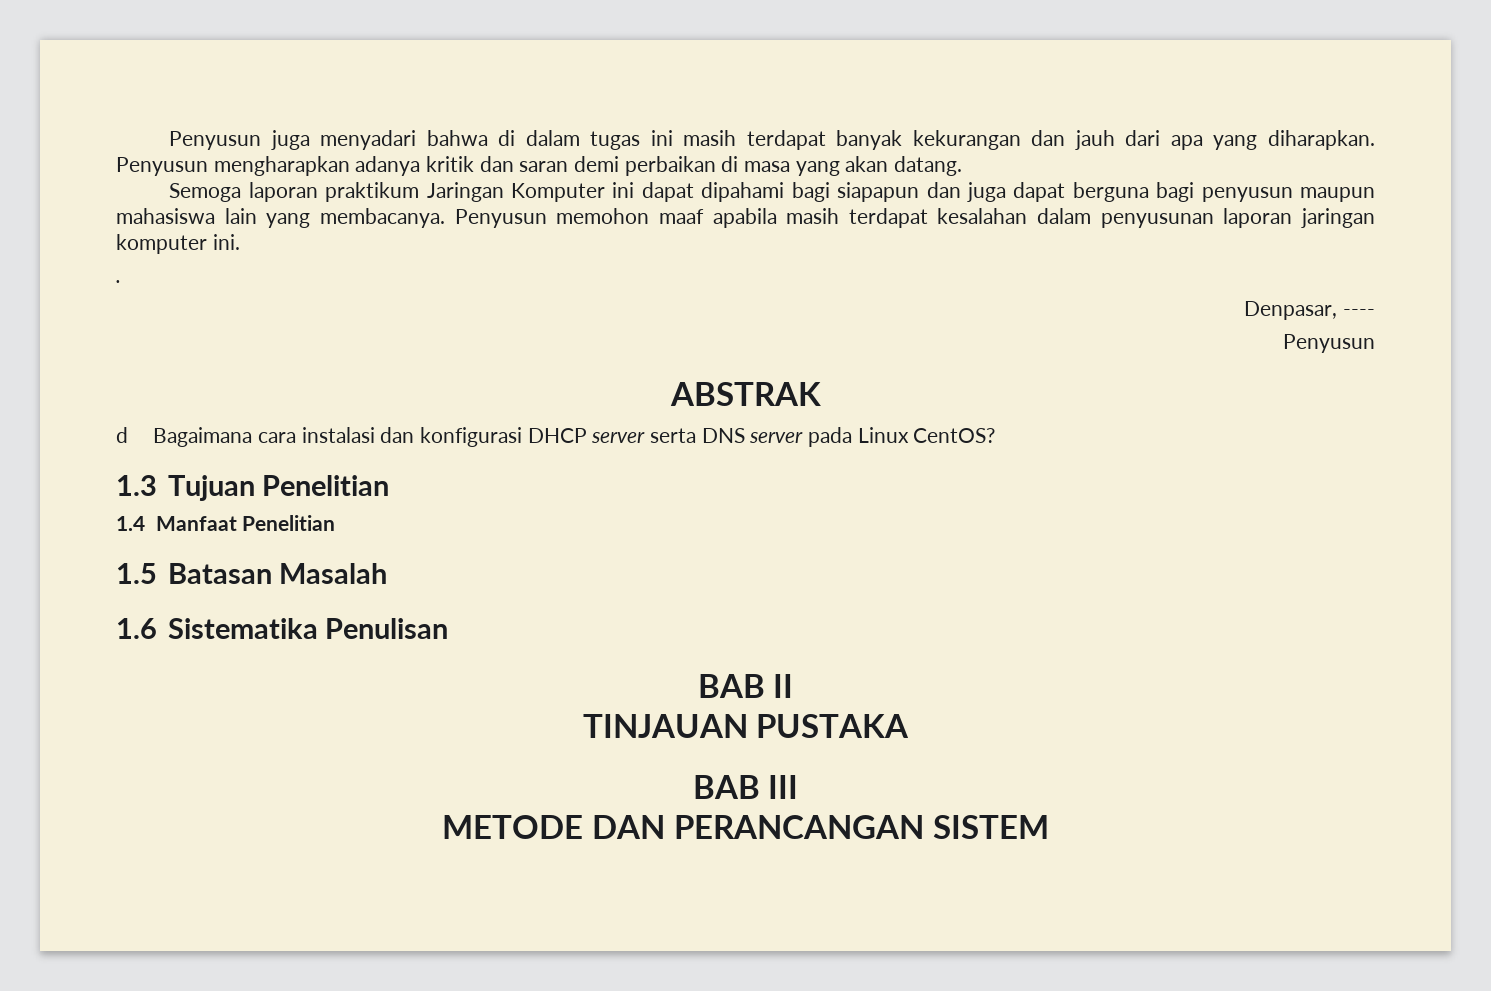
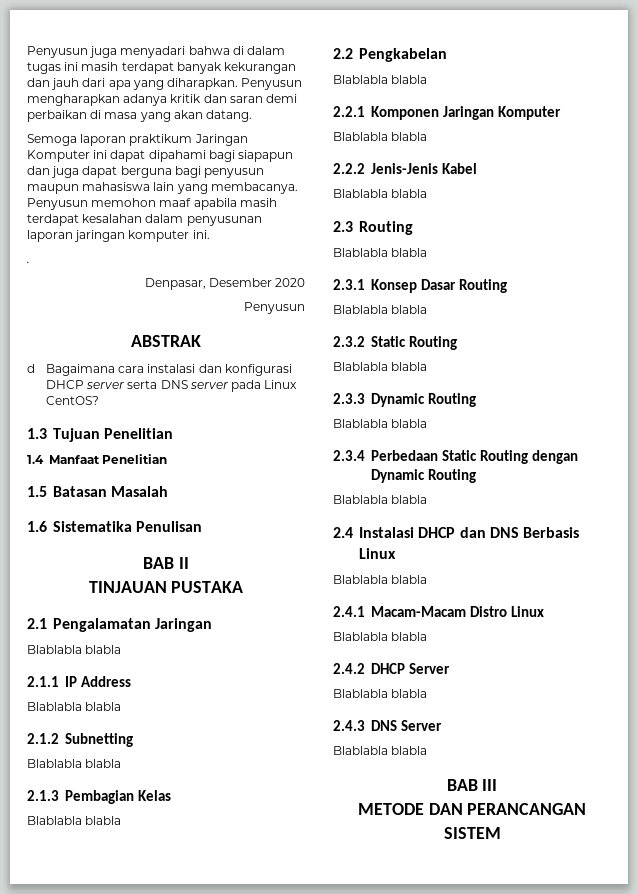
[1343,309,1375,316] ---- -> [208,278,305,287] Desember 2020
(910, 726) none -> [27,618,213,632] [27,645,122,654] [27,676,131,687] [27,702,122,711] [27,733,133,747] [27,759,122,768] [27,790,171,804] [27,816,122,825] [333,48,447,62] [333,75,428,84] [333,106,561,120] [333,132,428,141] [333,163,477,174] [333,189,428,198] [333,221,413,235] [333,248,428,257] [333,279,507,293] [333,305,428,314] [333,336,457,350] [333,362,428,371] [333,393,476,407] [333,419,428,428] [333,450,578,464] [371,469,476,483] [333,495,428,504] [333,527,580,538] [359,548,396,559] [333,575,428,584] [333,606,544,617] [333,632,428,641] [333,663,450,674] [333,689,428,698] [333,720,442,731] [333,746,428,755] // 2.1 Pengalamatan Jaringan // Blablabla blabla // 2.1.1 IP Address // Blablabla blabla // 2.1.2 Subnetting // Blablabla blabla // 2.1.3 Pembagian Kelas // Blablabla blabla // 2.2 Pengkabelan // Blablabla blabla // 2.2.1 Komponen Jaringan Komputer // Blablabla blabla // 2.2.2 Jenis-Jenis Kabel // Blablabla blabla // 2.3 Routing // Blablabla blabla // 2.3.1 Konsep Dasar Routing // Blablabla blabla // 2.3.2 Static Routing // Blablabla blabla // 2.3.3 Dynamic Routing // Blablabla blabla // 2.3.4 Perbedaan Static Routing dengan Dynamic Routing // Blablabla blabla // 2.4 Instalasi DHCP dan DNS Berbasis Linux // Blablabla blabla // 2.4.1 Macam-Macam Distro Linux // Blablabla blabla // 2.4.2 DHCP Server // Blablabla blabla // 2.4.3 DNS Server // Blablabla blabla

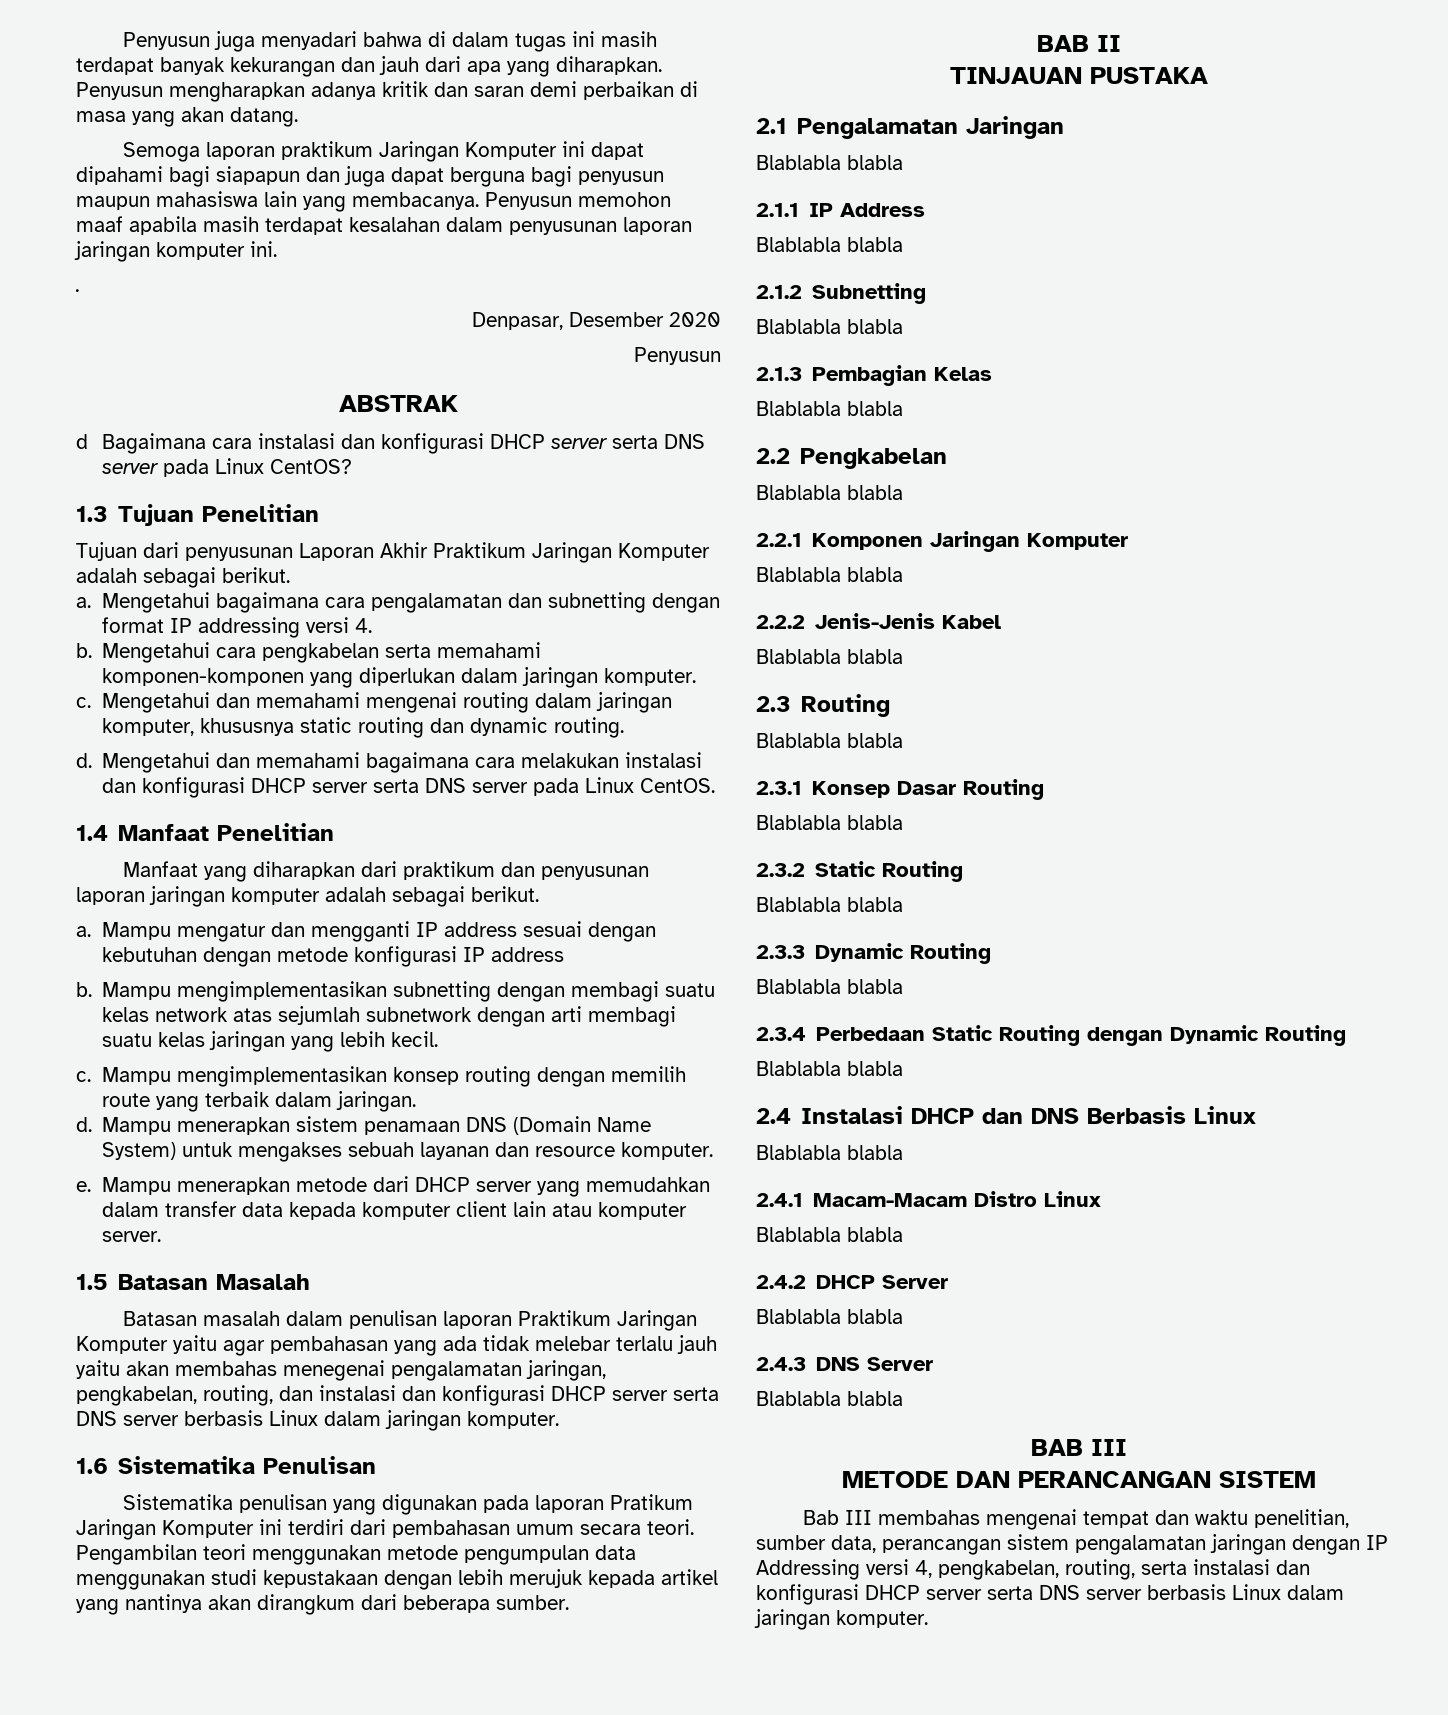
[27,454,168,464] [27,486,169,497] [27,521,203,532] 1.4 Manfaat Penelitian // 1.5 Batasan Masalah // 1.6 Sistematika Penulisan -> [76,542,710,563] [76,567,290,588] [76,592,721,613] [102,617,373,638] [76,642,542,663] [102,667,697,688] [76,692,673,713] [102,717,625,738] [76,752,703,773] [102,777,716,798] [76,823,335,841] [122,861,649,882] [76,886,539,907] [76,921,657,942] [102,946,565,967] [76,981,716,1002] [102,1006,677,1027] [102,1031,439,1052] [76,1066,687,1087] [102,1091,417,1112] [76,1116,652,1135] [102,1142,714,1162] [76,1176,711,1197] [102,1201,688,1220] [102,1231,162,1242] [76,1274,311,1290] [122,1310,697,1331] [76,1335,717,1356] [76,1360,606,1381] [76,1385,719,1406] [76,1410,559,1431] [76,1456,377,1474] [122,1494,693,1515] [76,1519,694,1540] [76,1544,636,1565] [76,1569,718,1590] [76,1594,569,1615] Tujuan dari penyusunan Laporan Akhir Praktikum Jaringan Komputer adalah sebagai berikut. // a. Mengetahui bagaimana cara pengalamatan dan subnetting dengan format IP addressing versi 4. // b. Mengetahui cara pengkabelan serta memahami komponen-komponen yang diperlukan dalam jaringan komputer. // c. Mengetahui dan memahami mengenai routing dalam jaringan komputer, khususnya static routing dan dynamic routing. // d. Mengetahui dan memahami bagaimana cara melakukan instalasi dan konfigurasi DHCP server serta DNS server pada Linux CentOS. // 1.4 Manfaat Penelitian // Manfaat yang diharapkan dari praktikum dan penyusunan laporan jaringan komputer adalah sebagai berikut. // a. Mampu mengatur dan mengganti IP address sesuai dengan kebutuhan dengan metode konfigurasi IP address // b. Mampu mengimplementasikan subnetting dengan membagi suatu kelas network atas sejumlah subnetwork dengan arti membagi suatu kelas jaringan yang lebih kecil. // c. Mampu mengimplementasikan konsep routing dengan memilih route yang terbaik dalam jaringan. // d. Mampu menerapkan sistem penamaan DNS (Domain Name System) untuk mengakses sebuah layanan dan resource komputer. // e. Mampu menerapkan metode dari DHCP server yang memudahkan dalam transfer data kepada komputer client lain atau komputer server. // 1.5 Batasan Masalah // Batasan masalah dalam penulisan laporan Praktikum Jaringan Komputer yaitu agar pembahasan yang ada tidak melebar terlalu jauh yaitu akan membahas menegenai pengalamatan jaringan, pengkabelan, routing, dan instalasi dan konfigurasi DHCP server serta DNS server berbasis Linux dalam jaringan komputer. // 1.6 Sistematika Penulisan // Sistematika penulisan yang digunakan pada laporan Pratikum Jaringan Komputer ini terdiri dari pembahasan umum secara teori. Pengambilan teori menggunakan metode pengumpulan data menggunakan studi kepustakaan dengan lebih merujuk kepada artikel yang nantinya akan dirangkum dari beberapa sumber.
(501, 833) none -> [802,1509,1349,1530] [756,1534,1388,1555] [756,1559,1310,1580] [756,1584,1344,1605] [754,1609,928,1630] // Bab III membahas mengenai tempat dan waktu penelitian, sumber data, perancangan sistem pengalamatan jaringan dengan IP Addressing versi 4, pengkabelan, routing, serta instalasi dan konfigurasi DHCP server serta DNS server berbasis Linux dalam jaringan komputer.

